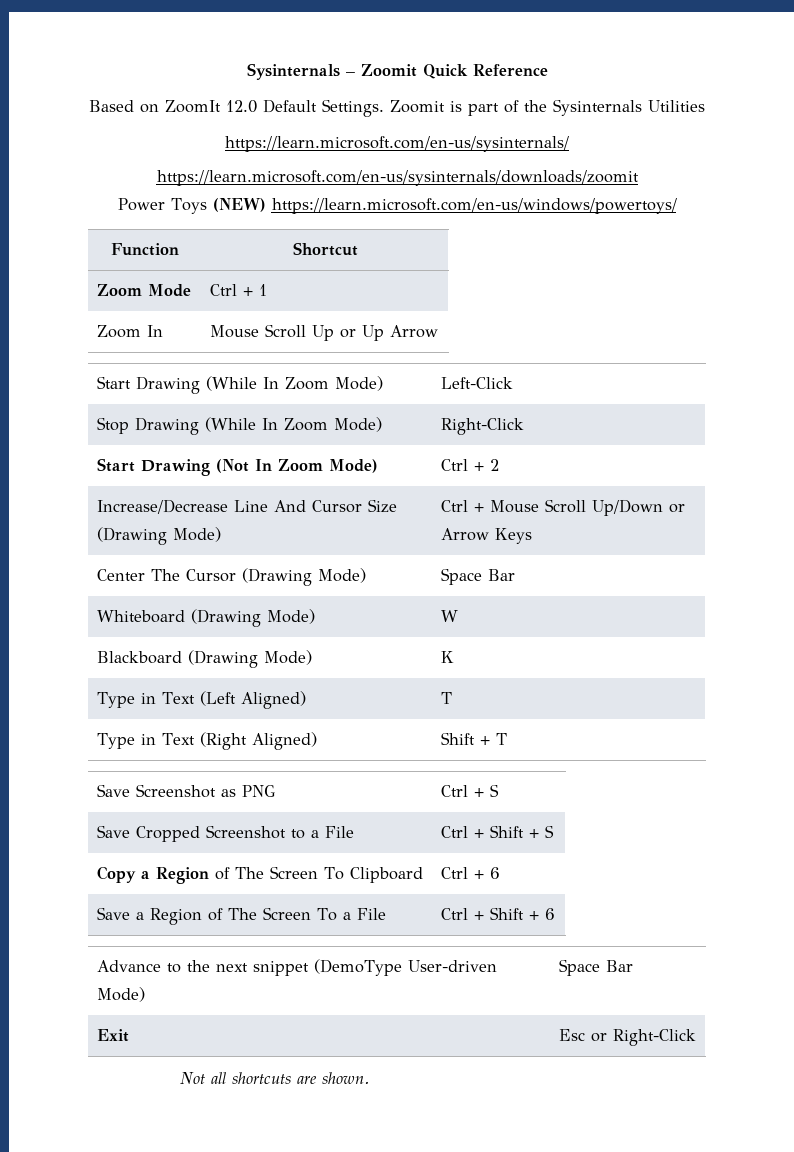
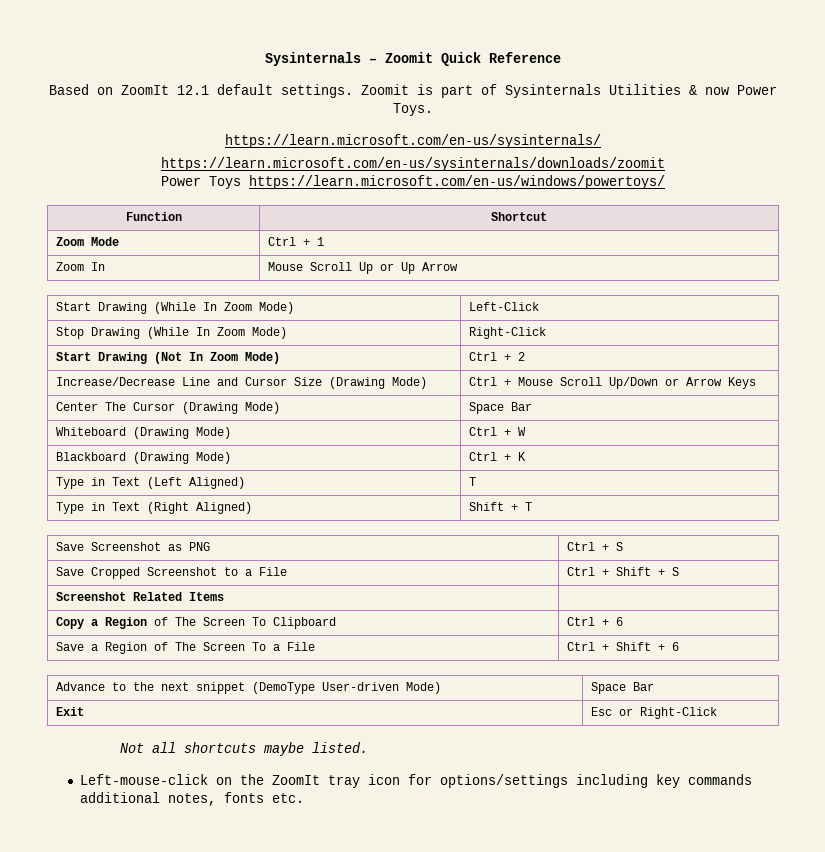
[226,99,384,117] 12.0 Default Settings. -> [177,84,353,98] 12.1 default settings.
[524,100,547,112] the -> (497, 89) none
(705, 106) none -> [689,85,777,95] [393,103,433,116] & now Power Toys.
[212,198,266,212] (NEW) -> (241, 182) none
[274,500,307,512] And -> [217,377,239,386] and
(316, 616) none -> [469,427,512,436] Ctrl +
(313, 657) none -> [469,452,512,461] Ctrl +
(555, 831) none -> [56,592,225,601] // Screenshot Related Items |
[296,1072,370,1084] are shown. -> [263,742,368,756] [79,774,752,788] [79,792,304,806] maybe listed. // Left-mouse-click on the ZoomIt tray icon for options/settings including key commands additional notes, fonts etc.

